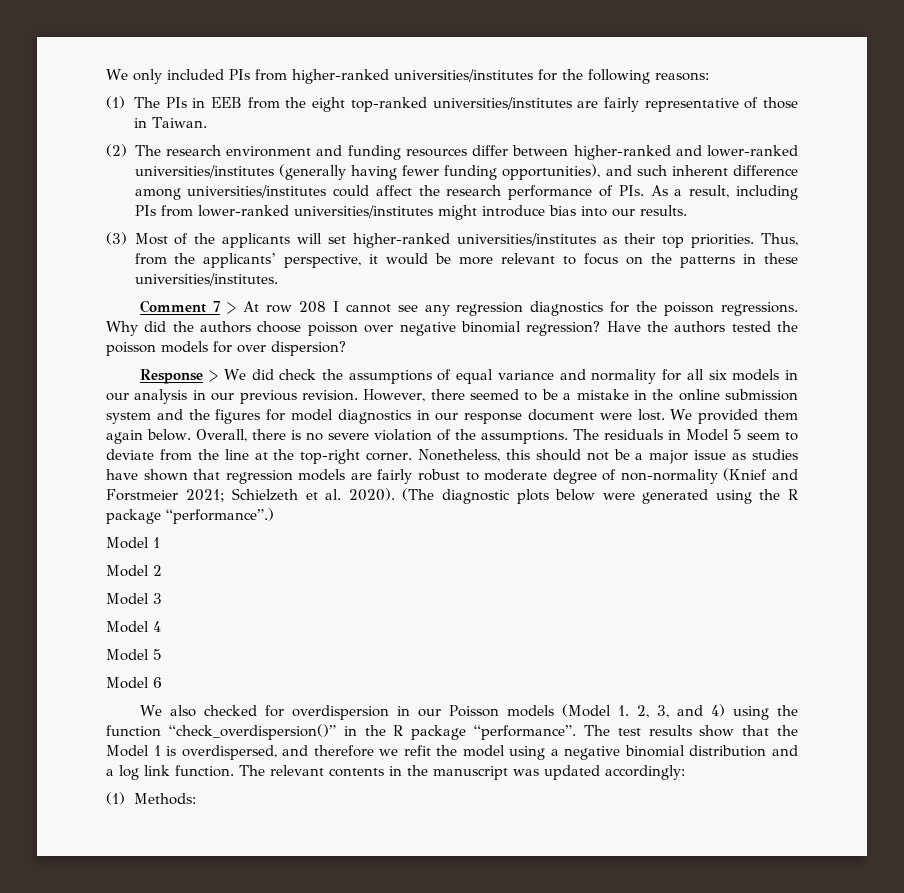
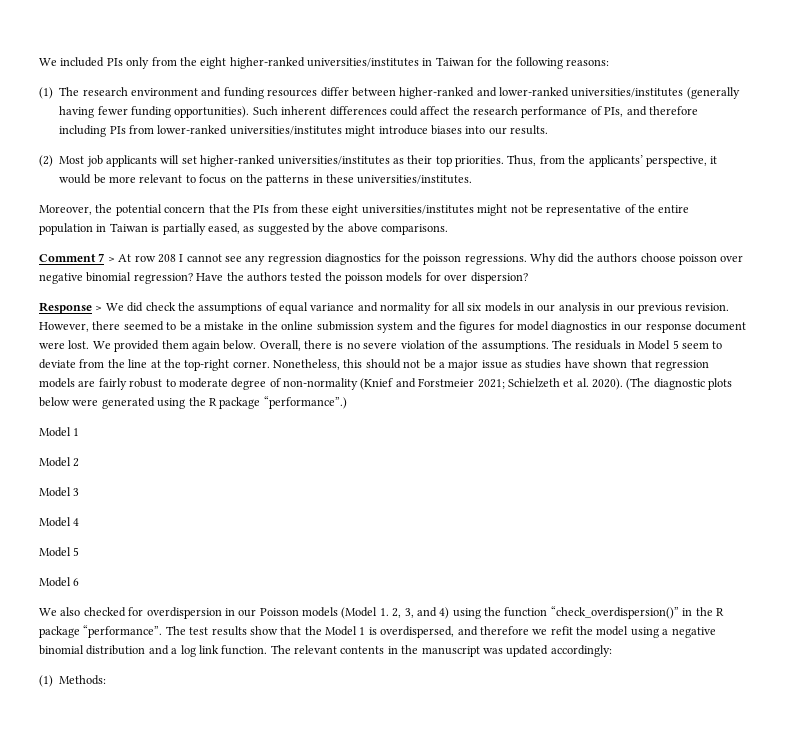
[106,69,162,84] We only -> [39,58,57,66] We
[254,69,709,84] [106,96,798,112] [133,117,207,128] [106,144,127,157] from higher-ranked universities/institutes for the following reasons: // (1) The PIs in EEB from the eight top-ranked universities/institutes are fairly representative of those in Taiwan. // (2) -> [126,57,610,69] [39,87,53,99] only from the eight higher-ranked universities/institutes in Taiwan for the following reasons: // (1)
[502,164,798,180] [134,185,327,200] opportunities), and such inherent difference among universities/institutes -> [174,106,387,118] opportunities). Such inherent differences
[618,185,730,198] PIs. As a result, -> [604,106,698,117] PIs, and therefore
[548,205,576,216] bias -> [430,125,462,135] biases
[106,232,216,245] (3) Most of the -> [39,155,103,167] (2) Most job
(278, 279) none -> [39,204,690,216] [39,223,449,235] // Moreover, the potential concern that the PIs from these eight universities/institutes might not be representative of the entire population in Taiwan is partially eased, as suggested by the above comparisons.

